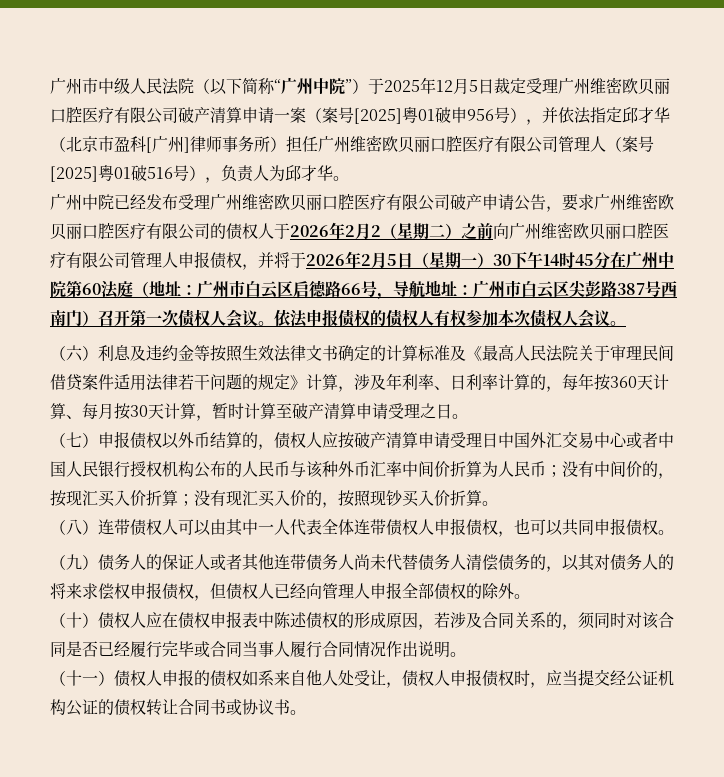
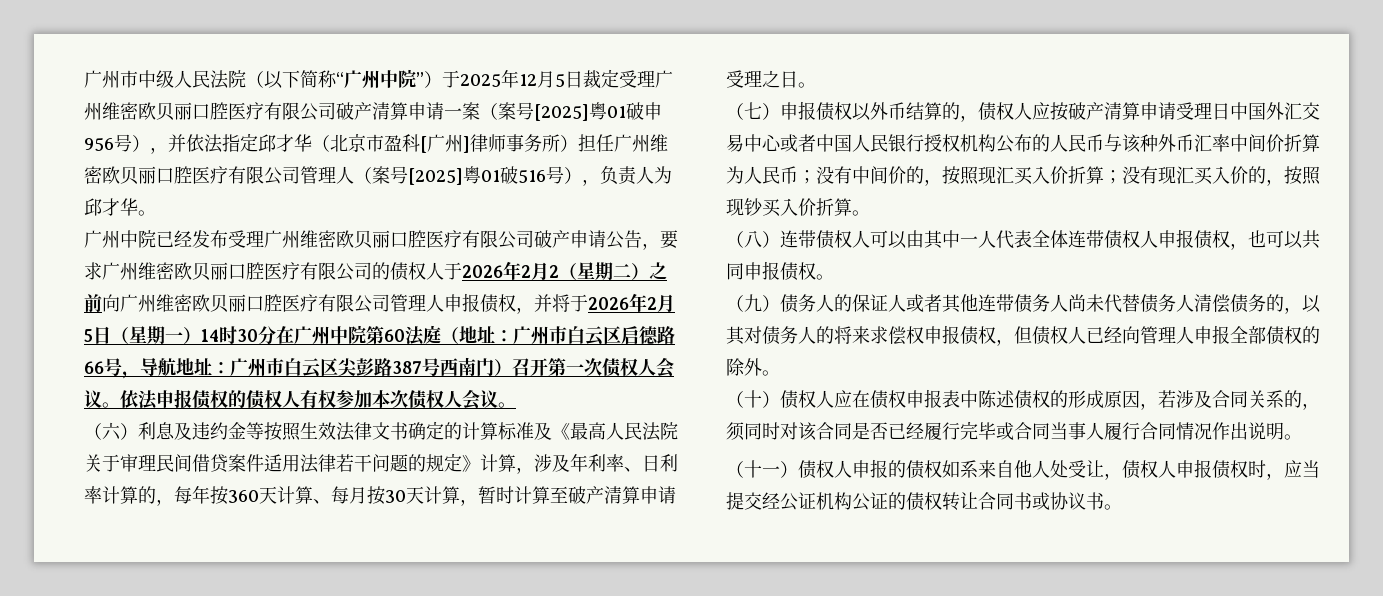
[493,251,594,268] 30下午14时45 -> [201,326,258,344] 14时30
(66, 498) none -> [960,166,979,185] 照

